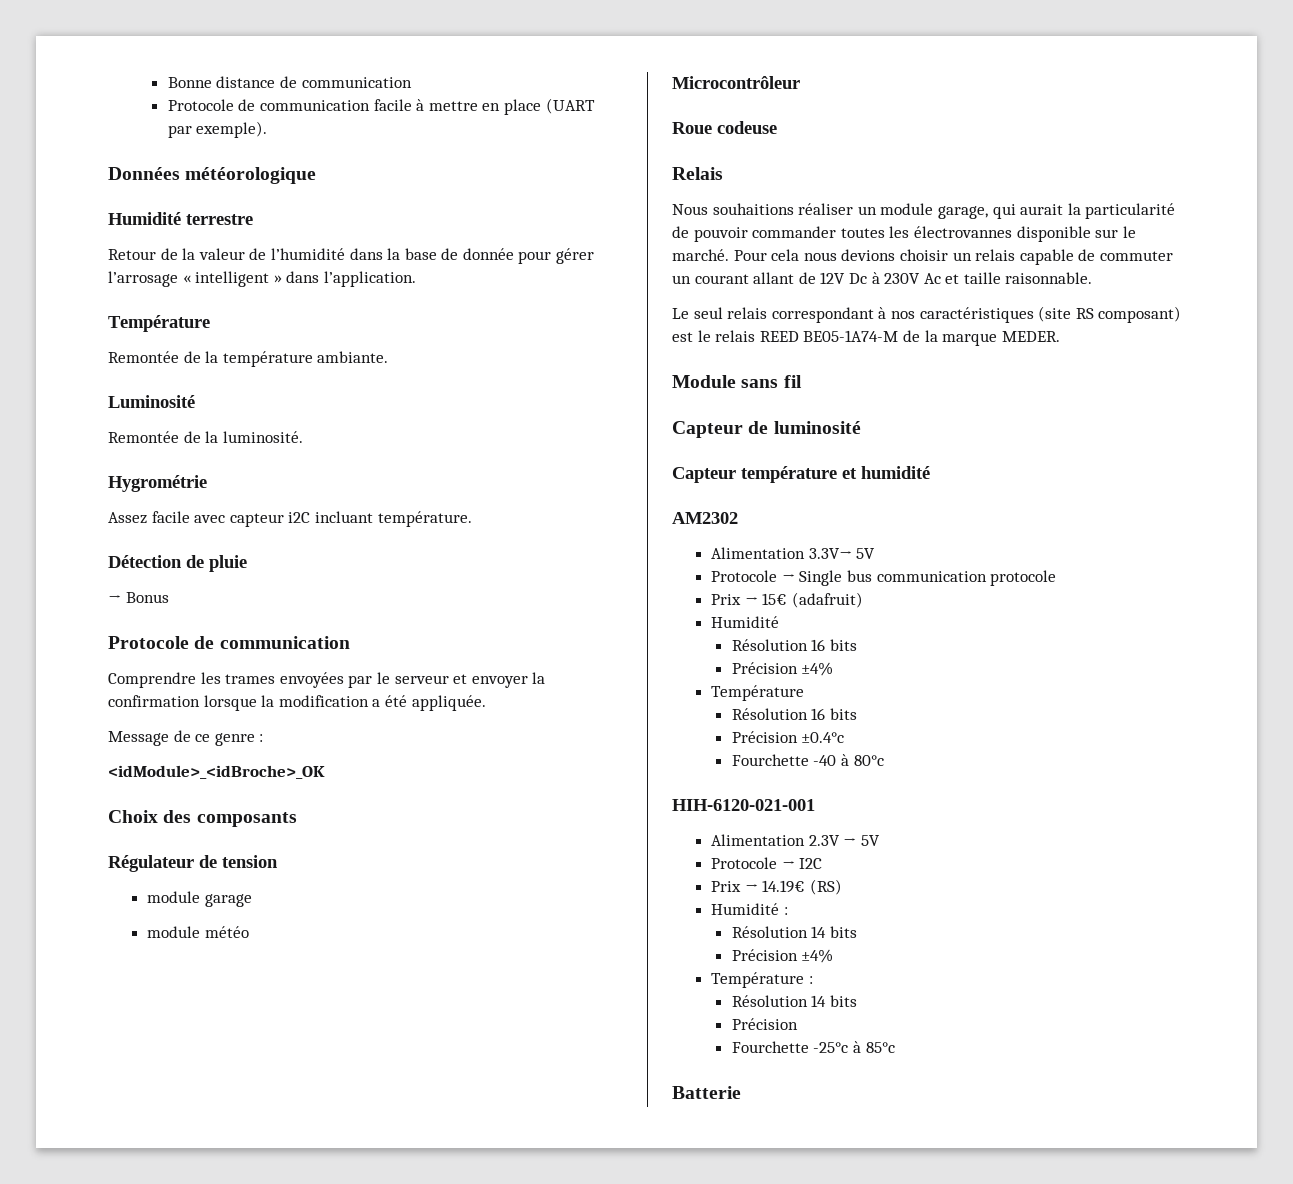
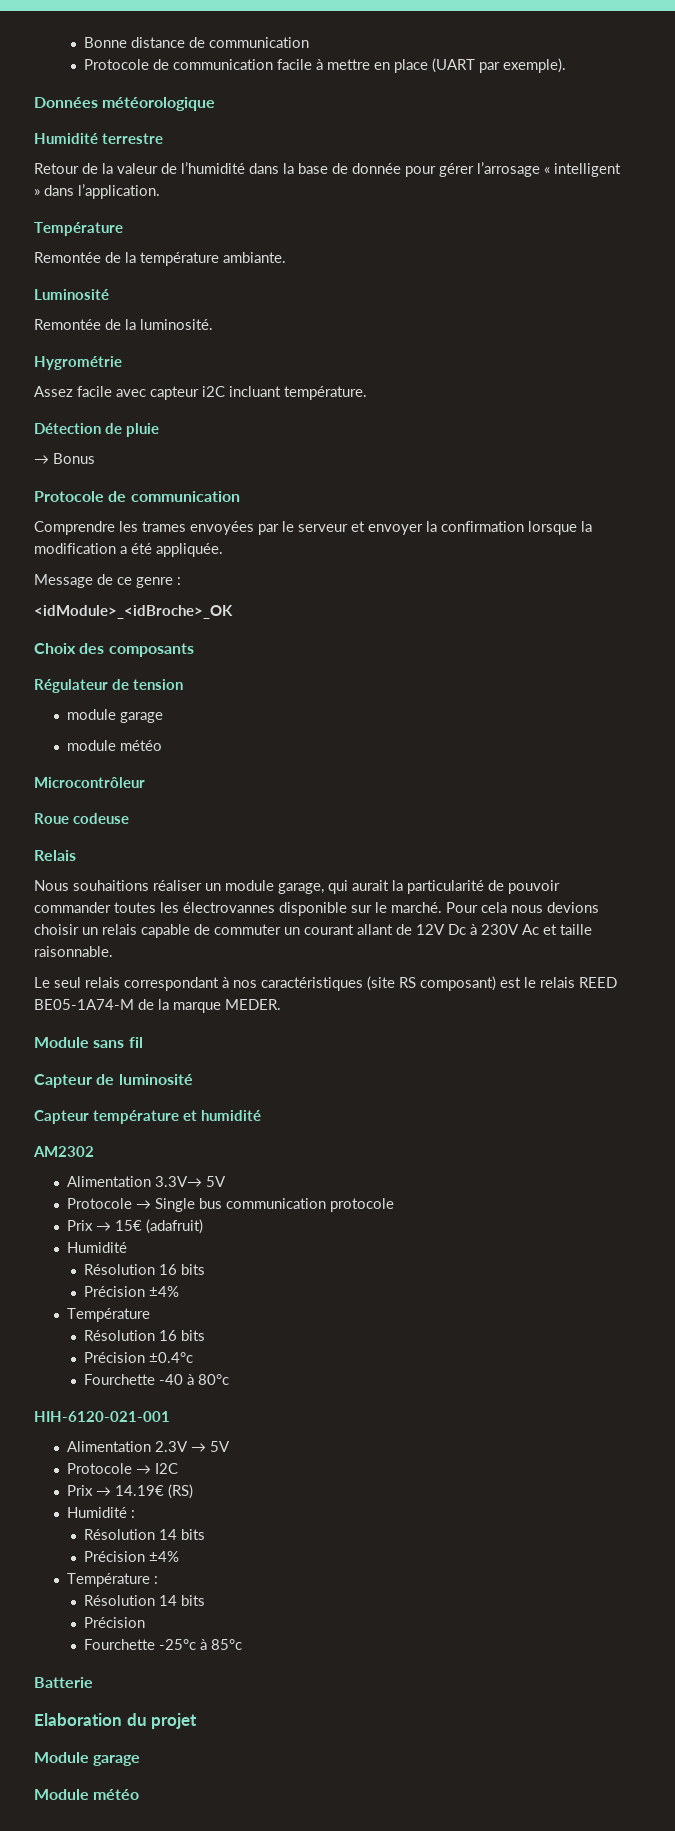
(741, 1092) none -> [34,1713,198,1729] [34,1752,141,1766] [34,1789,140,1800] // Elaboration du projet // Module garage // Module météo

